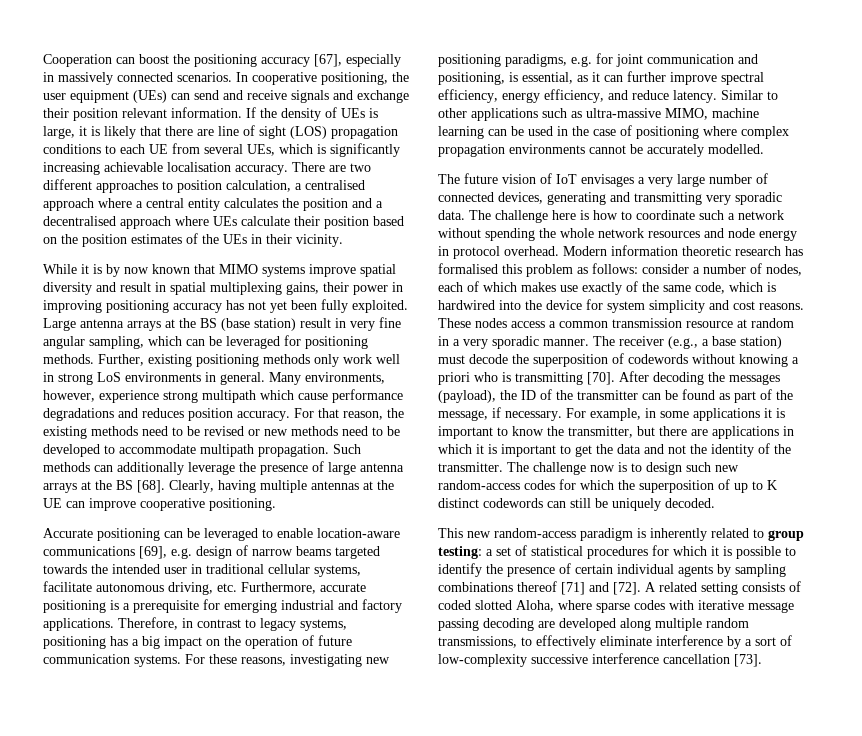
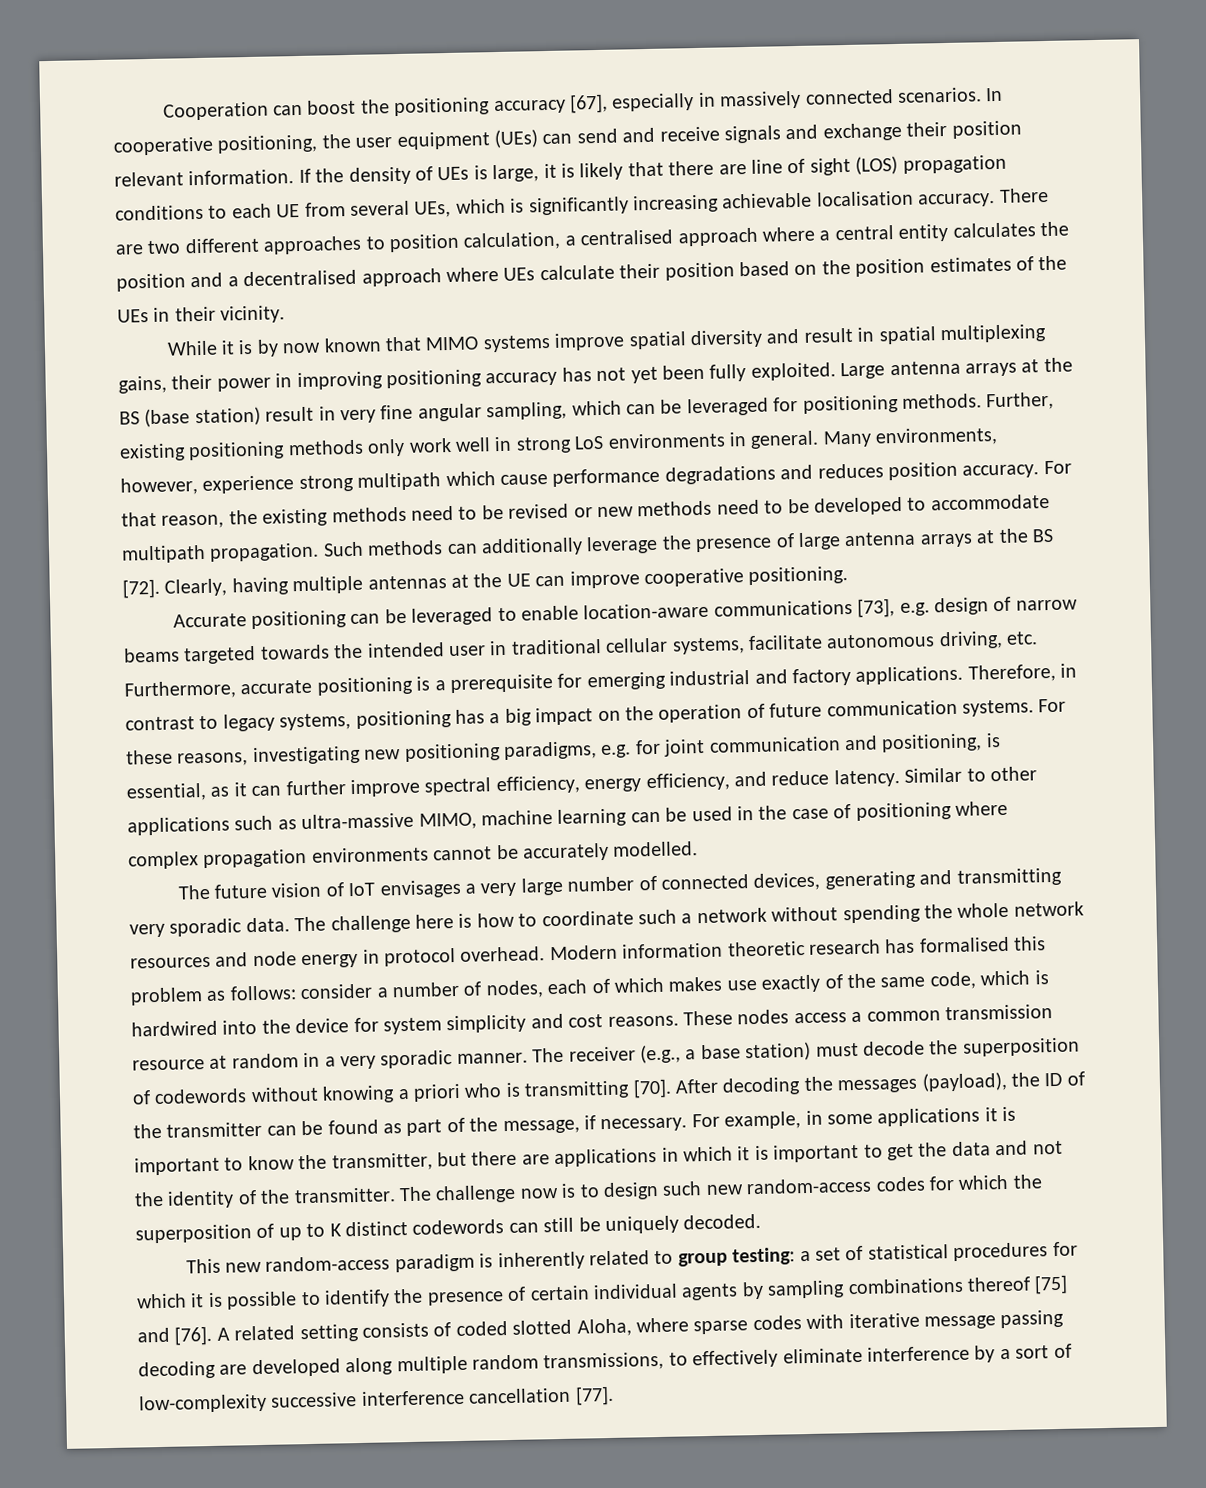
[137,480,165,493] [68]. -> [122,578,160,599] [72].
[139,546,167,559] [69], -> [857,598,896,618] [73],
[561,582,641,595] [71] and [72]. -> [1034,1274,1069,1295] [137,1325,213,1346] [75] and [76].
[734,654,762,667] [73]. -> [574,1385,614,1406] [77].

